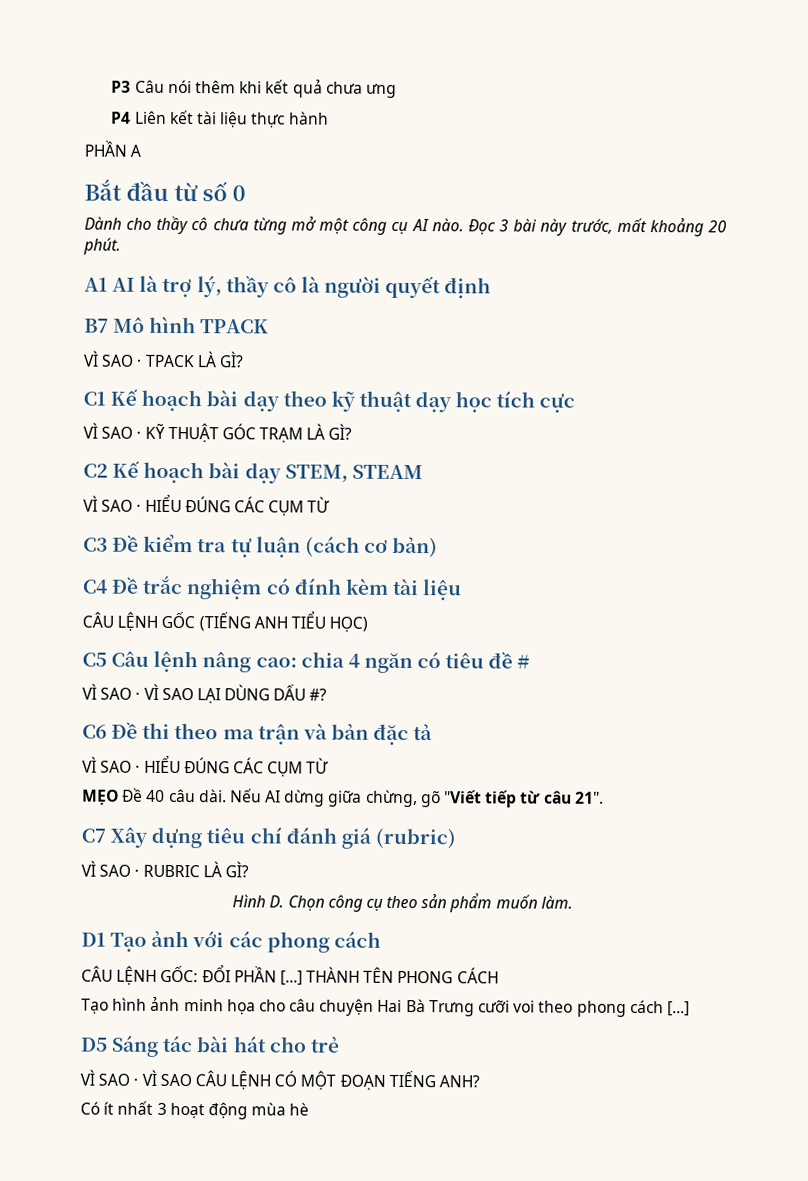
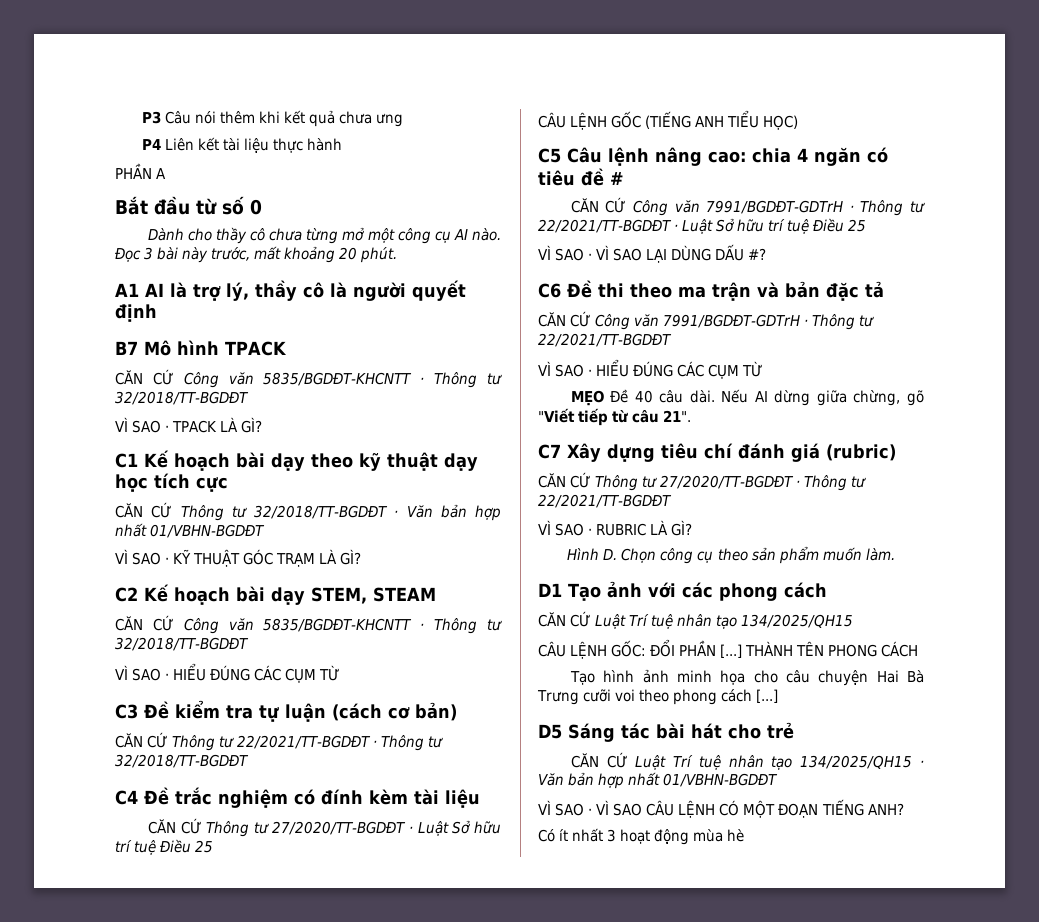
(270, 326) none -> [115,369,502,388] [115,391,249,405] // CĂN CỨ Công văn 5835/BGDĐT-KHCNTT · Thông tư 32/2018/TT-BGDĐT
(576, 403) none -> [115,502,501,521] [115,523,266,538] // CĂN CỨ Thông tư 32/2018/TT-BGDĐT · Văn bản hợp nhất 01/VBHN-BGDĐT
(423, 472) none -> [115,615,502,634] [115,637,249,651] // CĂN CỨ Công văn 5835/BGDĐT-KHCNTT · Thông tư 32/2018/TT-BGDĐT
(439, 547) none -> [115,732,444,751] [115,754,249,768] // CĂN CỨ Thông tư 22/2021/TT-BGDĐT · Thông tư 32/2018/TT-BGDĐT
(463, 590) none -> [147,818,501,837] [115,839,214,855] // CĂN CỨ Thông tư 27/2020/TT-BGDĐT · Luật Sở hữu trí tuệ Điều 25
(531, 661) none -> [570,197,925,216] [538,218,867,234] // CĂN CỨ Công văn 7991/BGDĐT-GDTrH · Thông tư 22/2021/TT-BGDĐT · Luật Sở hữu trí tuệ Điều 25
(434, 732) none -> [538,311,875,330] [538,333,672,347] // CĂN CỨ Công văn 7991/BGDĐT-GDTrH · Thông tư 22/2021/TT-BGDĐT
(456, 838) none -> [538,472,867,491] [538,494,672,508] // CĂN CỨ Thông tư 27/2020/TT-BGDĐT · Thông tư 22/2021/TT-BGDĐT
(381, 939) none -> [538,611,854,629] // CĂN CỨ Luật Trí tuệ nhân tạo 134/2025/QH15
(340, 1044) none -> [570,752,924,770] [538,772,779,789] // CĂN CỨ Luật Trí tuệ nhân tạo 134/2025/QH15 · Văn bản hợp nhất 01/VBHN-BGDĐT

